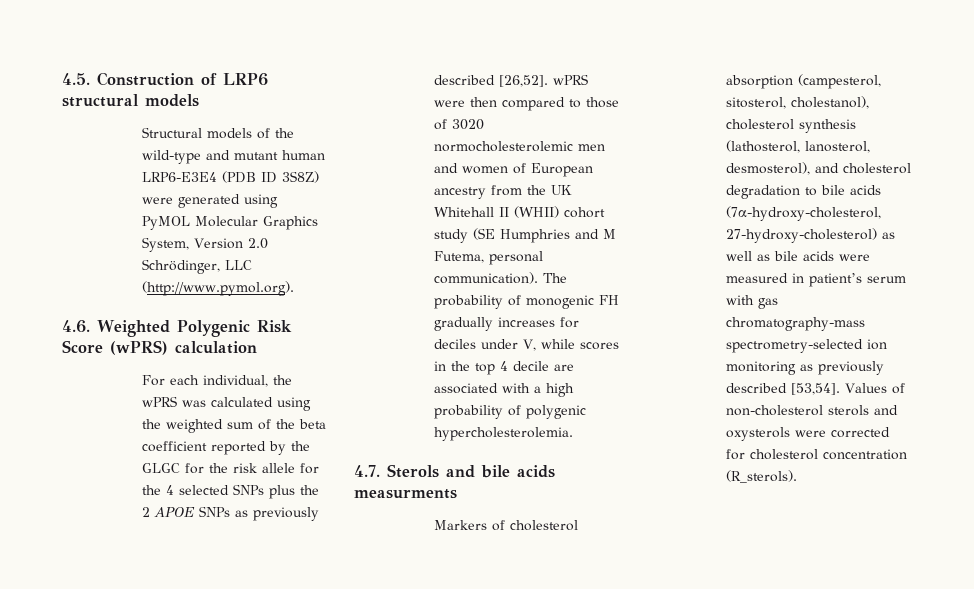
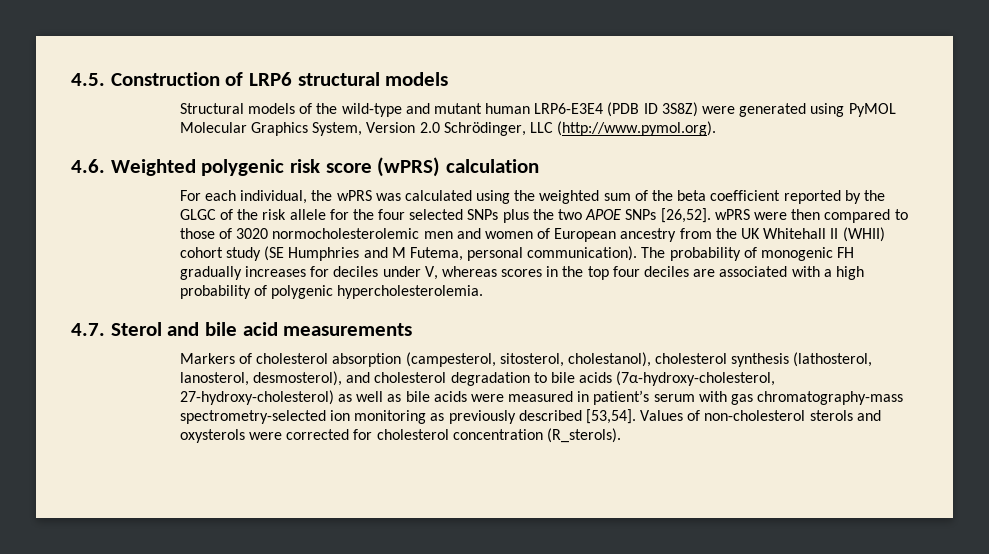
[176,320,292,337] [62,340,103,353] Polygenic Risk Score -> [201,159,372,176] polygenic risk score
[184,463,204,474] for -> [219,209,233,220] of
[165,485,174,495] 4 -> [378,209,406,220] four
[141,507,150,517] 2 -> [558,209,583,220] two
[234,507,319,521] [433,75,495,85] as previously described -> (657, 214) none
[540,339,575,349] while -> [441,266,497,277] whereas
[499,361,549,371] 4 decile -> [612,266,690,277] four deciles
[387,464,439,478] Sterols -> [110,322,162,336] Sterol
[517,465,555,478] [354,489,457,499] acids measurments -> [242,322,413,336] acid measurements

